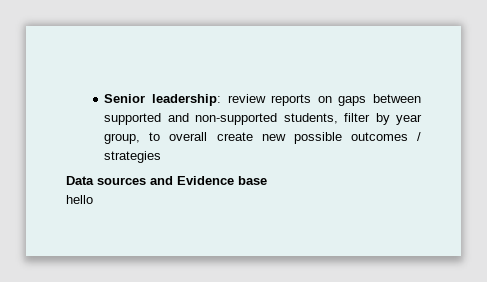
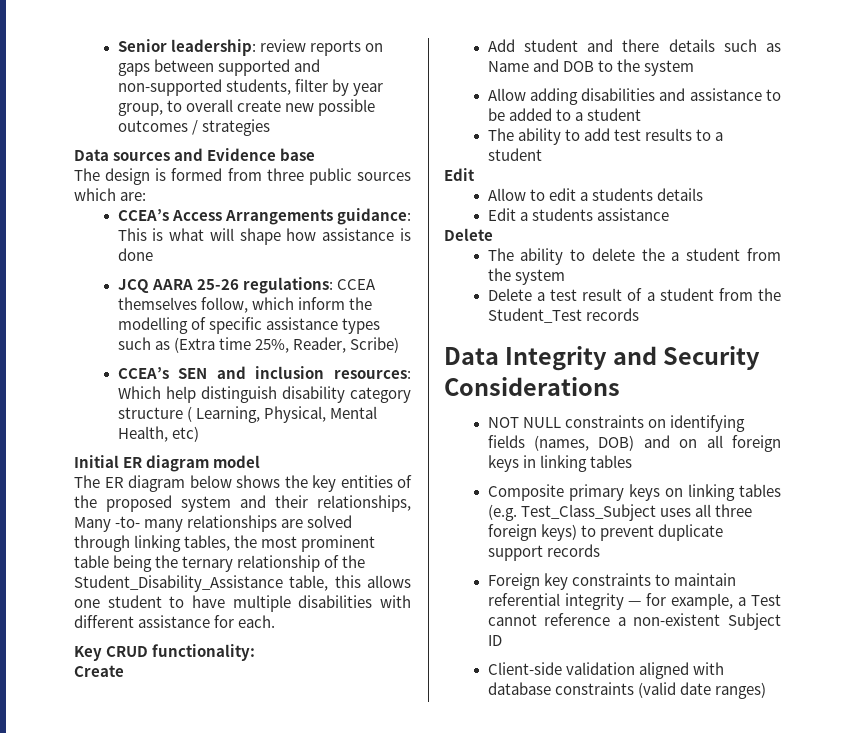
[66,195,93,204] hello -> [74,168,412,185] [74,188,147,201] [117,208,412,225] [117,228,412,245] [117,248,153,261] [117,277,376,294] [117,297,372,313] [117,317,380,334] [117,337,400,353] [117,366,412,379] [117,386,412,403] [117,406,377,423] [117,426,199,442] [74,455,261,472] [74,475,412,492] [74,495,411,512] [74,515,353,532] [74,535,376,552] [74,555,366,572] [74,575,411,592] [74,595,411,612] [74,615,276,628] [74,644,256,661] [74,665,124,677] [487,39,781,52] [487,59,694,76] [487,88,781,105] [487,108,641,121] [487,128,724,145] [487,148,542,161] [444,168,475,181] [487,188,703,201] [487,208,669,221] [444,228,493,241] [487,248,782,265] [487,268,565,285] [487,288,781,301] [487,308,639,323] [444,346,761,371] [444,377,620,396] [487,415,745,432] [487,435,781,452] [487,455,632,472] [487,484,781,501] [487,504,752,521] [487,524,723,541] [487,544,600,561] [487,573,736,590] [487,593,781,610] [487,613,781,630] [487,635,502,646] [487,662,724,679] [487,682,766,699] The design is formed from three public sources which are: // CCEA’s Access Arrangements guidance: This is what will shape how assistance is done // JCQ AARA 25-26 regulations: CCEA themselves follow, which inform the modelling of specific assistance types such as (Extra time 25%, Reader, Scribe) // CCEA’s SEN and inclusion resources: Which help distinguish disability category structure ( Learning, Physical, Mental Health, etc) // Initial ER diagram model // The ER diagram below shows the key entities of the proposed system and their relationships, Many -to- many relationships are solved through linking tables, the most prominent table being the ternary relationship of the Student_Disability_Assistance table, this allows one student to have multiple disabilities with different assistance for each. // Key CRUD functionality: // Create // Add student and there details such as Name and DOB to the system // Allow adding disabilities and assistance to be added to a student // The ability to add test results to a student // Edit // Allow to edit a students details // Edit a students assistance // Delete // The ability to delete the a student from the system // Delete a test result of a student from the Student_Test records // Data Integrity and Security Considerations // NOT NULL constraints on identifying fields (names, DOB) and on all foreign keys in linking tables // Composite primary keys on linking tables (e.g. Test_Class_Subject uses all three foreign keys) to prevent duplicate support records // Foreign key constraints to maintain referential integrity — for example, a Test cannot reference a non-existent Subject ID // Client-side validation aligned with database constraints (valid date ranges)

